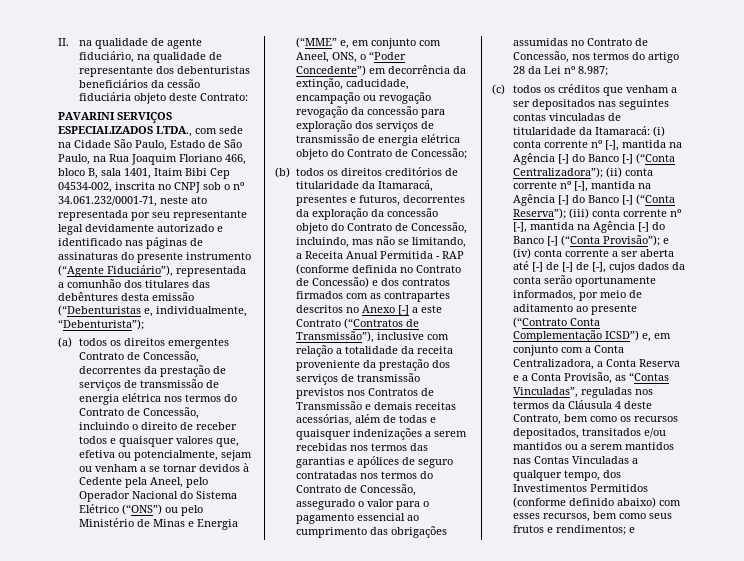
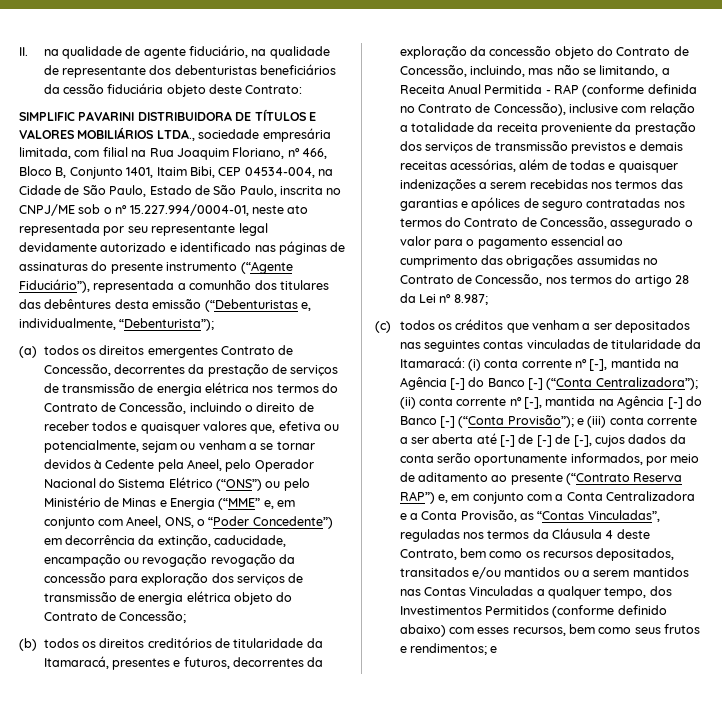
[58,112,172,123] [58,126,243,137] PAVARINI SERVIÇOS ESPECIALIZADOS LTDA., com sede -> [19,109,316,121] [19,127,331,142] [19,147,327,160] [19,166,315,179] SIMPLIFIC PAVARINI DISTRIBUIDORA DE TÍTULOS E VALORES MOBILIÁRIOS LTDA., sociedade empresária limitada, com filial na Rua Joaquim Floriano, nº 466, Bloco B, Conjunto 1401, Itaim Bibi, CEP 04534-004,
(111, 144) none -> [64,185,80,195] de
[93,154,246,165] [58,168,230,179] [58,182,112,193] na Rua Joaquim Floriano 466, bloco B, sala 1401, Itaim Bibi Cep 04534-002, -> (277, 191) none
[174,182,200,193] CNPJ -> [19,204,75,216] CNPJ/ME
[58,196,157,207] 34.061.232/0001-71, -> [129,204,249,216] 15.227.994/0004-01,
[312,277,451,288] [296,291,451,302] [296,305,443,315] [296,318,420,329] [296,331,375,343] Concessão) e dos contratos firmados com as contrapartes descritos no Anexo [-] a este Contrato (“Contratos de Transmissão”), -> [493,103,566,116] Concessão),
[347,388,435,396] [296,401,363,410] nos Contratos de Transmissão -> (627, 148) none
[513,208,682,219] [513,221,666,233] [513,235,601,246] Reserva”); (iii) conta corrente nº [-], mantida na Agência [-] do Banco [-] (“Conta -> (505, 422) none
[513,248,532,259] (iv) -> [587,416,607,428] (iii)
[570,318,601,326] [513,330,640,342] Conta Complementação ICSD”) -> [633,473,683,482] [399,491,435,504] Reserva RAP”)
[513,359,681,370] Centralizadora, a Conta Reserva -> [606,491,696,501] Centralizadora

